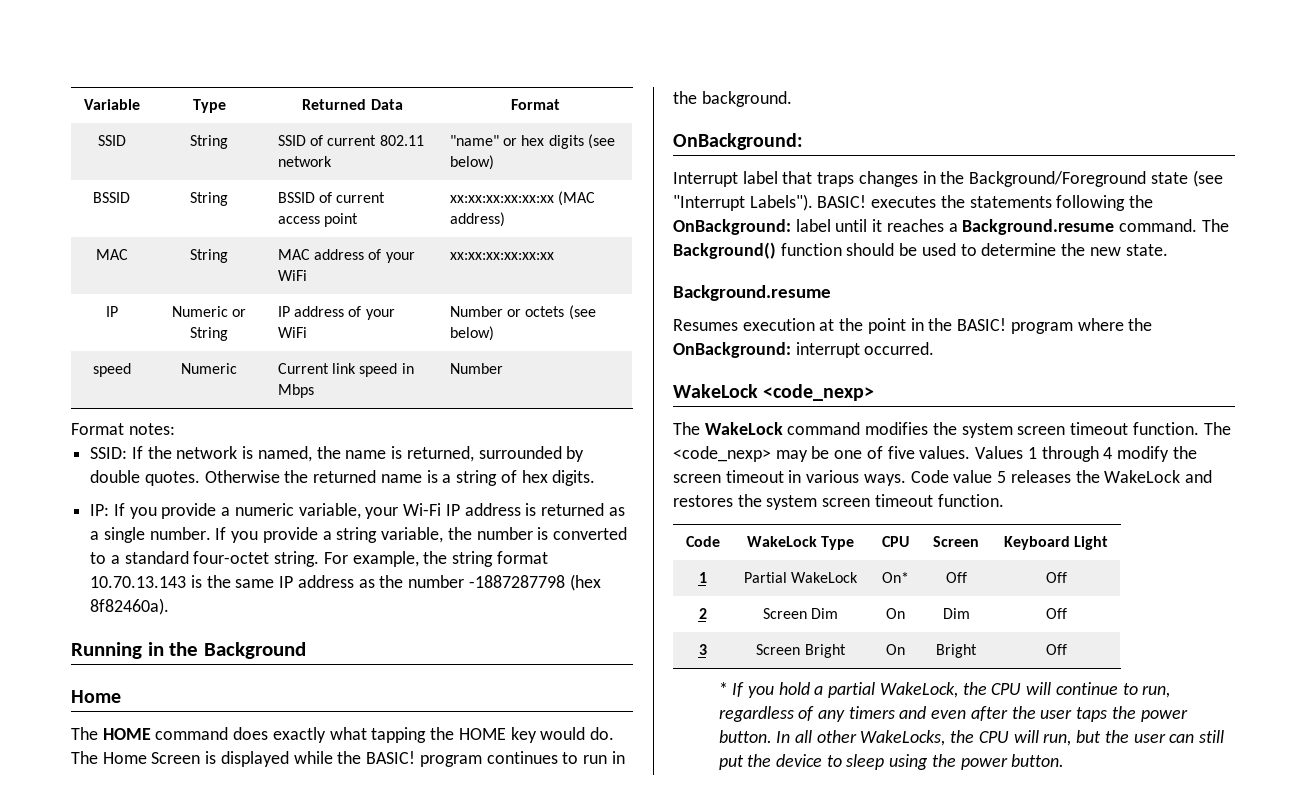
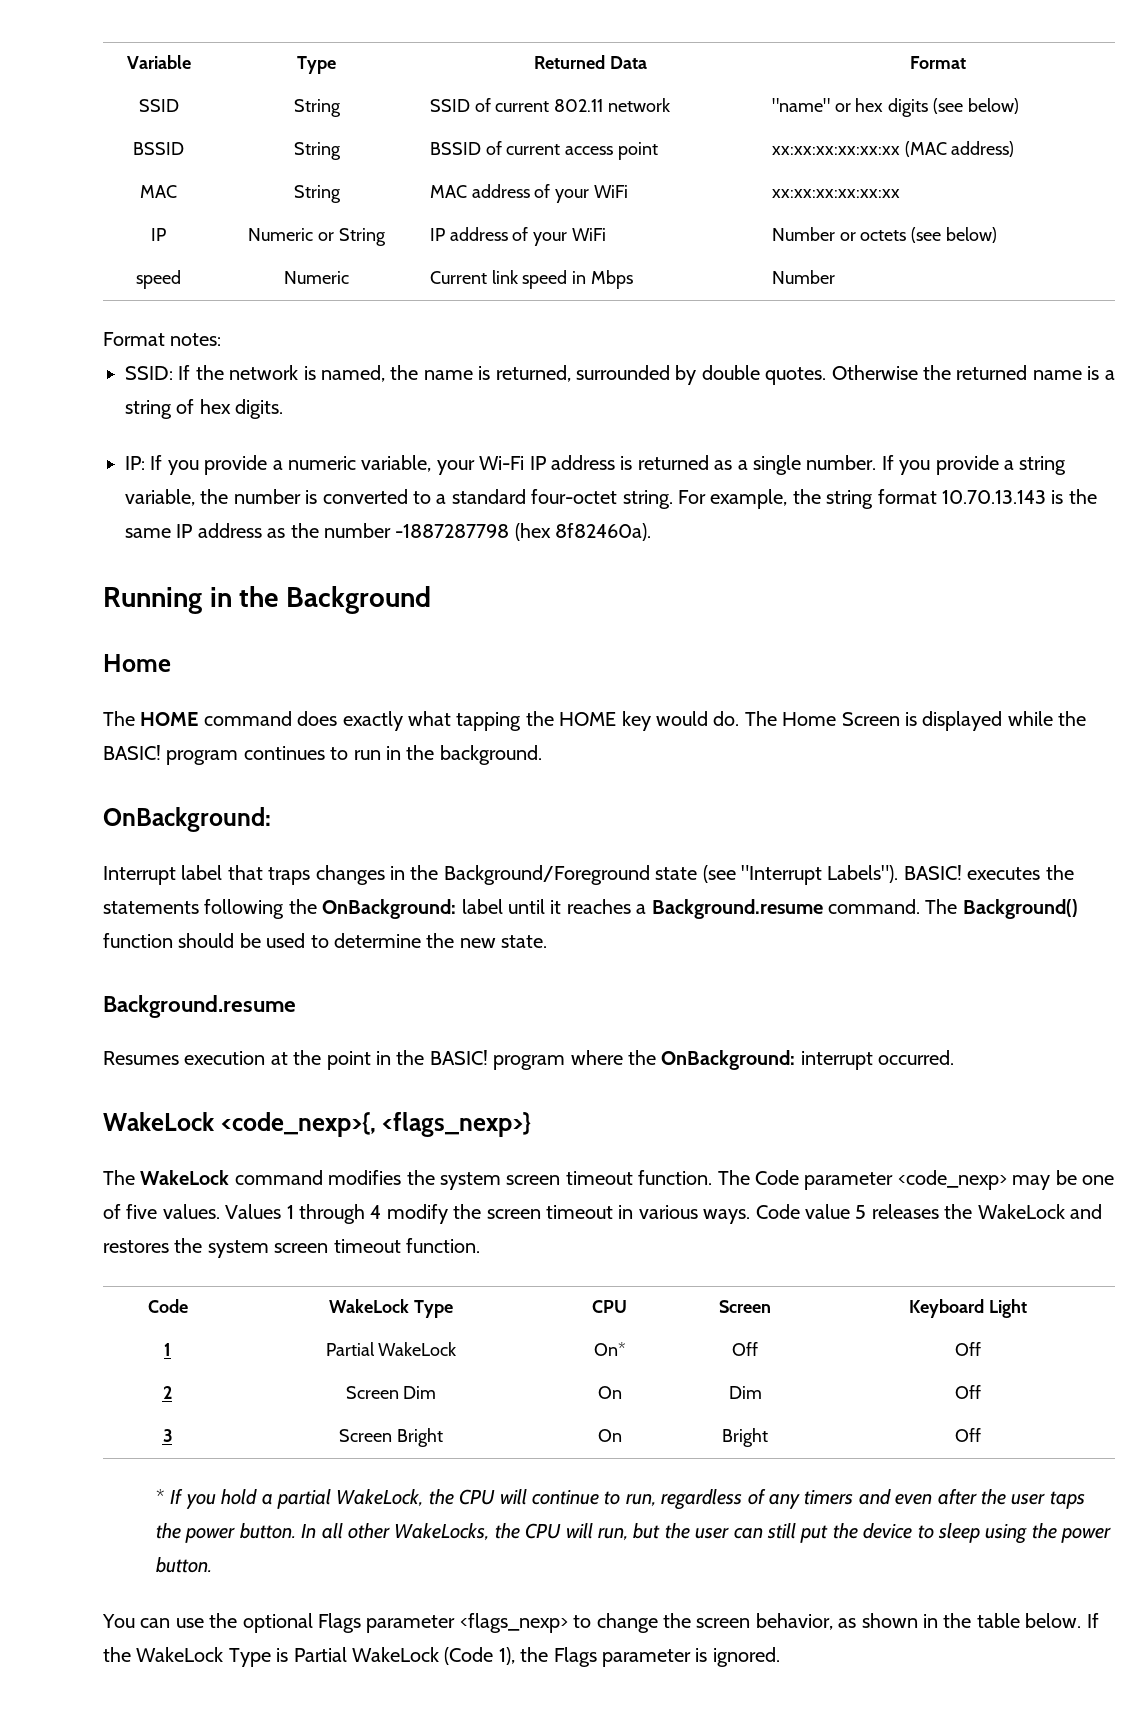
[763,384,875,401] <code_nexp> -> [220,1112,532,1137] <code_nexp>{, <flags_nexp>}
(1231, 428) none -> [754,1170,894,1190] Code parameter
(1065, 760) none -> [102,1613,1099,1633] [103,1647,780,1667] // You can use the optional Flags parameter <flags_nexp> to change the screen behavior, as shown in the table below. If the WakeLock Type is Partial WakeLock (Code 1), the Flags parameter is ignored.

